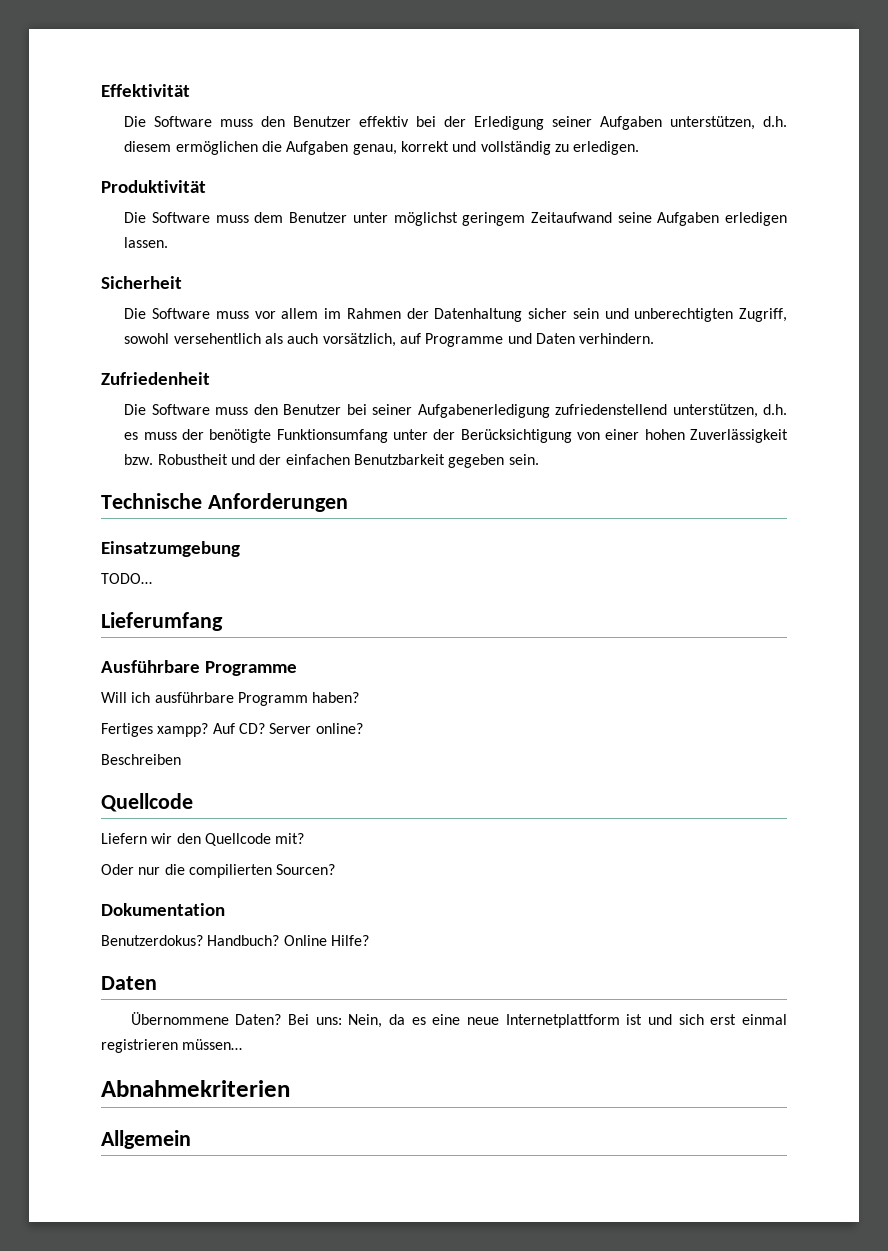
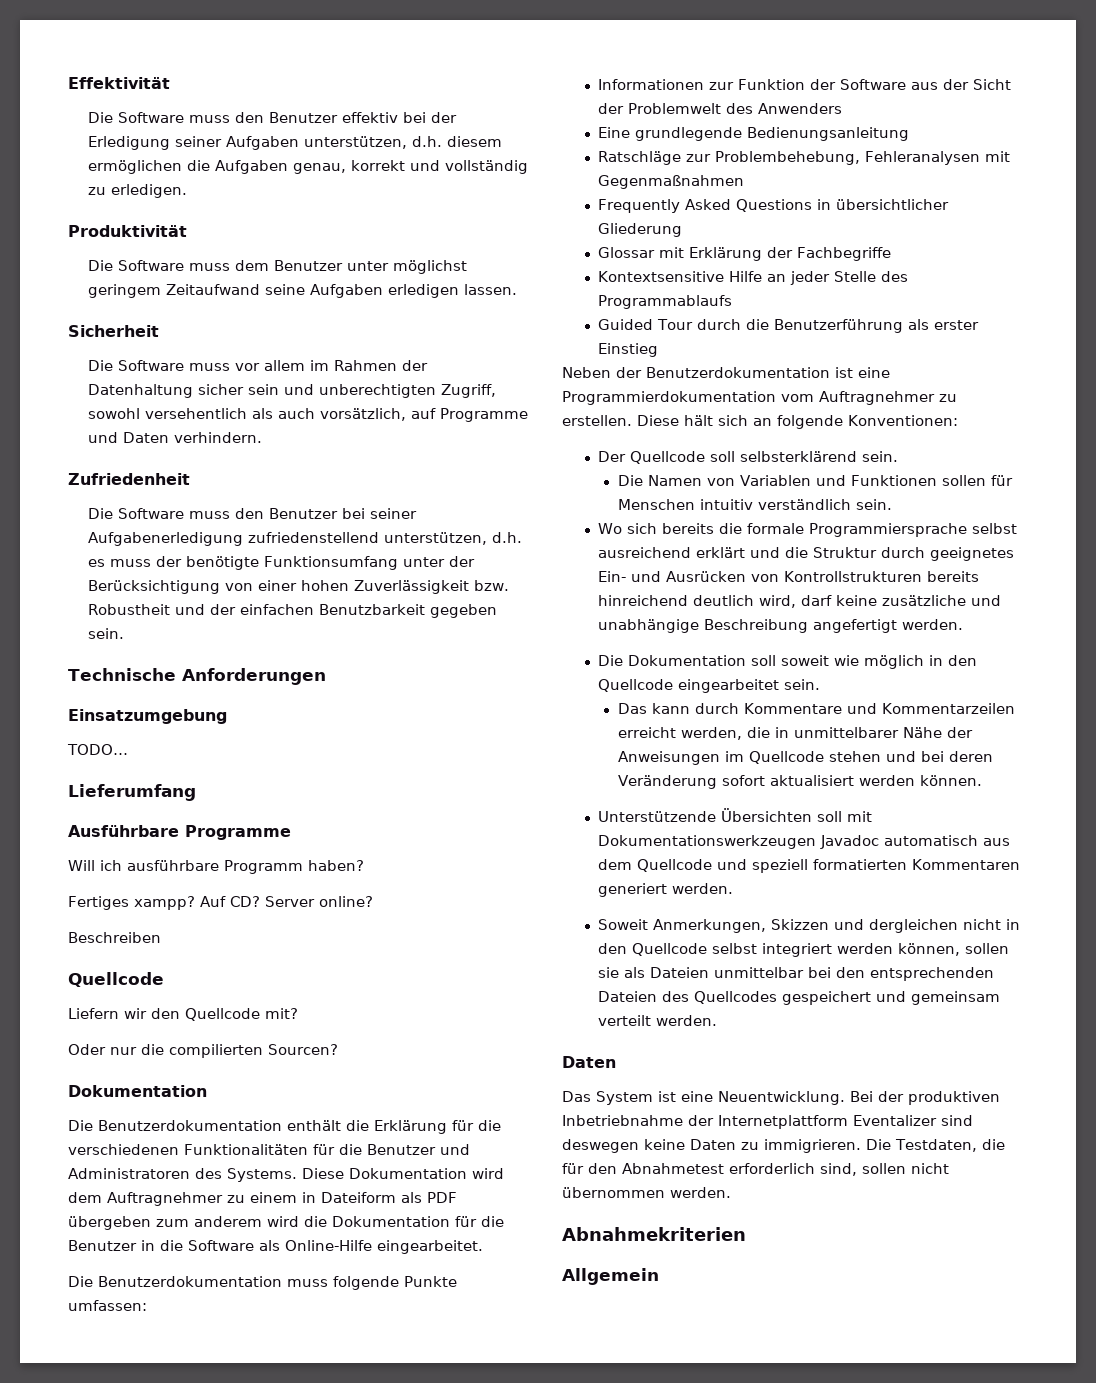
[101,935,369,946] [101,976,157,990] [130,1012,787,1028] [101,1039,243,1053] Benutzerdokus? Handbuch? Online Hilfe? // Daten // Übernommene Daten? Bei uns: Nein, da es eine neue Internetplattform ist und sich erst einmal registrieren müssen… -> [68,1120,501,1134] [68,1144,470,1155] [68,1168,504,1182] [68,1192,457,1206] [68,1216,504,1230] [68,1240,483,1254] [68,1276,457,1290] [68,1300,147,1311] [598,79,1012,90] [598,103,843,114] [598,127,910,141] [598,151,1011,165] [598,175,745,189] [598,199,950,213] [598,223,683,237] [598,247,892,261] [598,271,909,285] [598,295,733,309] [598,319,980,333] [598,343,659,357] [562,367,890,378] [562,391,957,405] [562,415,958,429] [598,451,899,464] [617,475,1013,486] [617,499,892,510] [598,523,1018,537] [598,547,1015,561] [598,571,980,582] [598,595,1002,608] [598,619,964,633] [598,655,978,669] [598,679,821,693] [617,703,1015,714] [617,727,973,740] [617,751,993,765] [617,775,982,789] [598,808,873,822] [598,835,1011,849] [598,859,1021,873] [598,883,734,897] [598,919,1021,933] [598,943,1010,957] [598,967,995,981] [598,991,1001,1005] [598,1015,718,1026] [562,1056,616,1068] [562,1091,1000,1105] [562,1115,973,1129] [562,1139,1005,1153] [562,1163,949,1176] [562,1187,731,1198] Die Benutzerdokumentation enthält die Erklärung für die verschiedenen Funktionalitäten für die Benutzer und Administratoren des Systems. Diese Dokumentation wird dem Auftragnehmer zu einem in Dateiform als PDF übergeben zum anderem wird die Dokumentation für die Benutzer in die Software als Online-Hilfe eingearbeitet. // Die Benutzerdokumentation muss folgende Punkte umfassen: // Informationen zur Funktion der Software aus der Sicht der Problemwelt des Anwenders // Eine grundlegende Bedienungsanleitung // Ratschläge zur Problembehebung, Fehleranalysen mit Gegenmaßnahmen // Frequently Asked Questions in übersichtlicher Gliederung // Glossar mit Erklärung der Fachbegriffe // Kontextsensitive Hilfe an jeder Stelle des Programmablaufs // Guided Tour durch die Benutzerführung als erster Einstieg // Neben der Benutzerdokumentation ist eine Programmierdokumentation vom Auftragnehmer zu erstellen. Diese hält sich an folgende Konventionen: // Der Quellcode soll selbsterklärend sein. // Die Namen von Variablen und Funktionen sollen für Menschen intuitiv verständlich sein. // Wo sich bereits die formale Programmiersprache selbst ausreichend erklärt und die Struktur durch geeignetes Ein- und Ausrücken von Kontrollstrukturen bereits hinreichend deutlich wird, darf keine zusätzliche und unabhängige Beschreibung angefertigt werden. // Die Dokumentation soll soweit wie möglich in den Quellcode eingearbeitet sein. // Das kann durch Kommentare und Kommentarzeilen erreicht werden, die in unmittelbarer Nähe der Anweisungen im Quellcode stehen und bei deren Veränderung sofort aktualisiert werden können. // Unterstützende Übersichten soll mit Dokumentationswerkzeugen Javadoc automatisch aus dem Quellcode und speziell formatierten Kommentaren generiert werden. // Soweit Anmerkungen, Skizzen und dergleichen nicht in den Quellcode selbst integriert werden können, sollen sie als Dateien unmittelbar bei den entsprechenden Dateien des Quellcodes gespeichert und gemeinsam verteilt werden. // Daten // Das System ist eine Neuentwicklung. Bei der produktiven Inbetriebnahme der Internetplattform Eventalizer sind deswegen keine Daten zu immigrieren. Die Testdaten, die für den Abnahmetest erforderlich sind, sollen nicht übernommen werden.

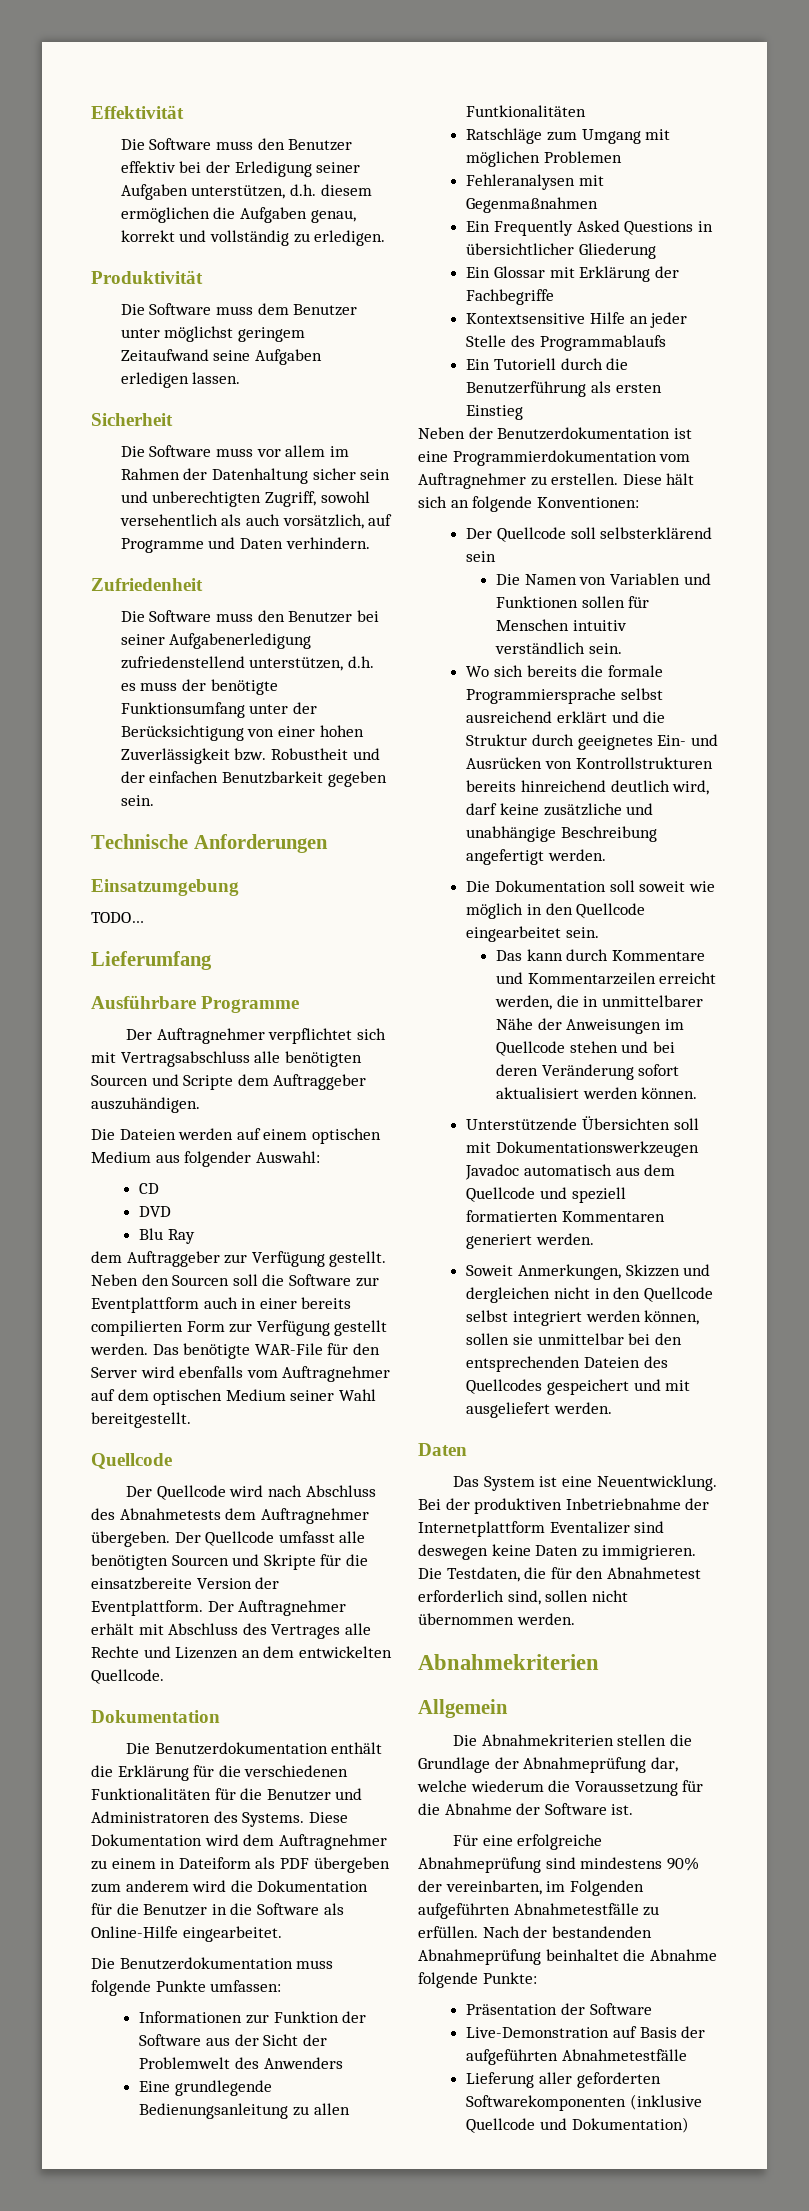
[68,860,364,874] [68,896,373,910] [68,932,161,943] [68,972,164,987] [68,1008,298,1021] [68,1044,338,1058] Will ich ausführbare Programm haben? // Fertiges xampp? Auf CD? Server online? // Beschreiben // Quellcode // Liefern wir den Quellcode mit? // Oder nur die compilierten Sourcen? -> [126,1028,386,1044] [91,1051,362,1067] [91,1074,367,1090] [91,1097,200,1113] [91,1128,381,1144] [91,1151,320,1167] [139,1183,160,1194] [139,1206,172,1217] [139,1228,196,1244] [91,1251,387,1267] [91,1274,379,1287] [91,1297,352,1313] [91,1320,388,1336] [90,1343,380,1359] [91,1366,391,1382] [91,1389,376,1405] [91,1412,191,1428] [91,1453,172,1469] [126,1485,376,1500] [91,1508,369,1524] [91,1531,366,1547] [91,1554,368,1570] [91,1577,280,1590] [91,1600,347,1616] [91,1623,371,1639] [91,1646,392,1659] [91,1669,164,1684] Der Auftragnehmer verpflichtet sich mit Vertragsabschluss alle benötigten Sourcen und Scripte dem Auftraggeber auszuhändigen. // Die Dateien werden auf einem optischen Medium aus folgender Auswahl: // CD // DVD // Blu Ray // dem Auftraggeber zur Verfügung gestellt. Neben den Sourcen soll die Software zur Eventplattform auch in einer bereits compilierten Form zur Verfügung gestellt werden. Das benötigte WAR-File für den Server wird ebenfalls vom Auftragnehmer auf dem optischen Medium seiner Wahl bereitgestellt. // Quellcode // Der Quellcode wird nach Abschluss des Abnahmetests dem Auftragnehmer übergeben. Der Quellcode umfasst alle benötigten Sourcen und Skripte für die einsatzbereite Version der Eventplattform. Der Auftragnehmer erhält mit Abschluss des Vertrages alle Rechte und Lizenzen an dem entwickelten Quellcode.
[598,151,861,165] // Ratschläge zur Problembehebung, -> [293,2103,350,2116] [466,105,587,117] [466,128,671,144] [466,151,623,167] zu allen Funtkionalitäten // Ratschläge zum Umgang mit möglichen Problemen //
(745, 182) none -> [466,221,491,232] Ein
(683, 230) none -> [466,267,491,278] Ein
[598,319,694,330] Guided Tour -> [466,358,557,370] Ein Tutoriell
[934,320,980,330] erster -> [615,383,662,393] ersten
[862,451,899,462] sein. -> [466,551,497,562] sein
[624,967,710,978] als Dateien -> (534, 1339) none
[911,991,1001,1005] [598,1015,652,1026] gemeinsam verteilt -> [665,1380,691,1391] [466,1402,551,1418] mit ausgeliefert
(659, 1276) none -> [453,1734,692,1746] [418,1757,678,1773] [417,1780,704,1796] [418,1803,634,1815] [453,1834,603,1850] [418,1857,699,1873] [418,1880,644,1896] [418,1903,660,1919] [418,1926,652,1938] [418,1949,717,1965] [418,1972,537,1988] [466,2003,652,2015] [466,2026,706,2038] [466,2049,688,2065] [466,2072,661,2088] [466,2094,703,2111] [466,2117,689,2133] // Die Abnahmekriterien stellen die Grundlage der Abnahmeprüfung dar, welche wiederum die Voraussetzung für die Abnahme der Software ist. // Für eine erfolgreiche Abnahmeprüfung sind mindestens 90% der vereinbarten, im Folgenden aufgeführten Abnahmetestfälle zu erfüllen. Nach der bestandenden Abnahmeprüfung beinhaltet die Abnahme folgende Punkte: // Präsentation der Software // Live-Demonstration auf Basis der aufgeführten Abnahmetestfälle // Lieferung aller geforderten Softwarekomponenten (inklusive Quellcode und Dokumentation)

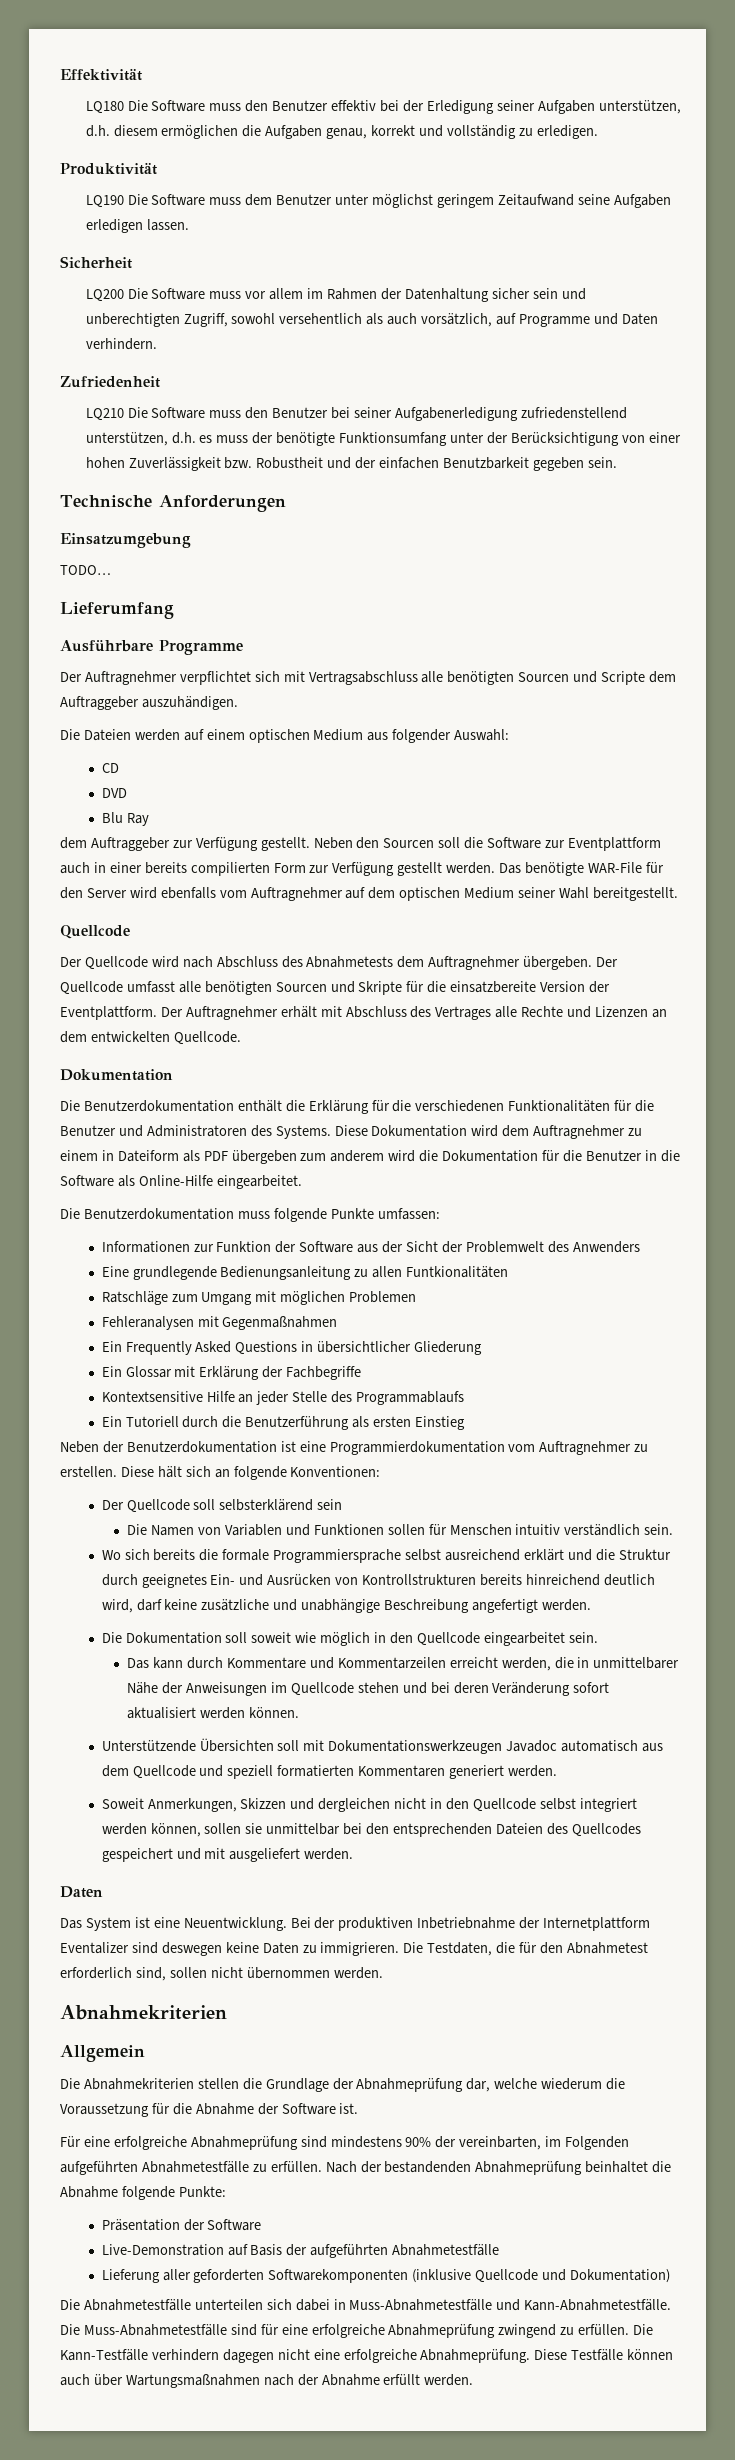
(184, 112) none -> [85,101,124,114] LQ180
(203, 277) none -> [85,195,124,208] LQ190
(173, 419) none -> [85,289,124,302] LQ200
(203, 584) none -> [85,408,124,421] LQ210
(689, 2125) none -> [60,2299,672,2311] [60,2324,654,2338] [60,2349,674,2363] [60,2374,474,2388] // Die Abnahmetestfälle unterteilen sich dabei in Muss-Abnahmetestfälle und Kann-Abnahmetestfälle. Die Muss-Abnahmetestfälle sind für eine erfolgreiche Abnahmeprüfung zwingend zu erfüllen. Die Kann-Testfälle verhindern dagegen nicht eine erfolgreiche Abnahmeprüfung. Diese Testfälle können auch über Wartungsmaßnahmen nach der Abnahme erfüllt werden.

